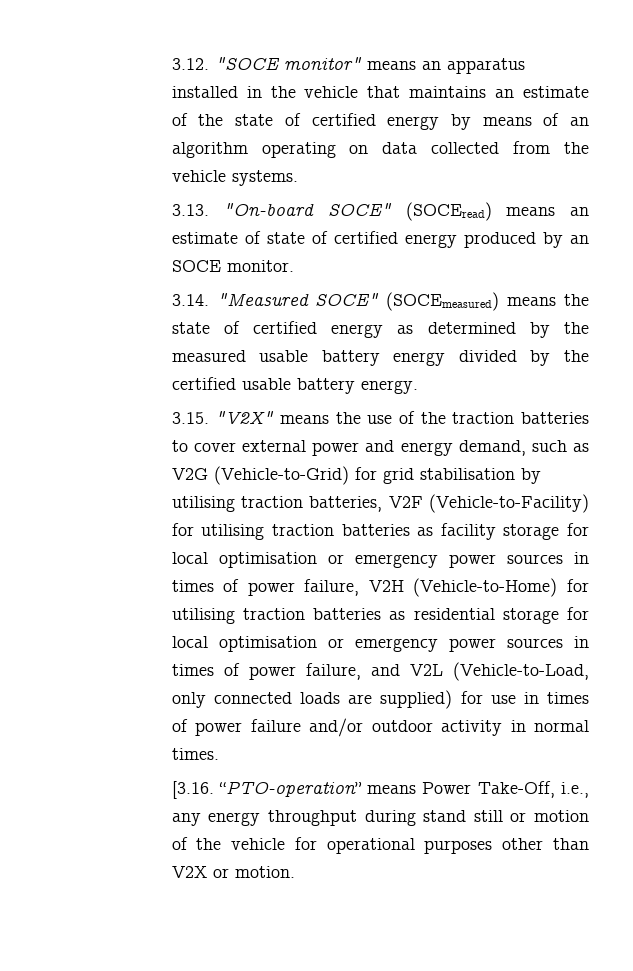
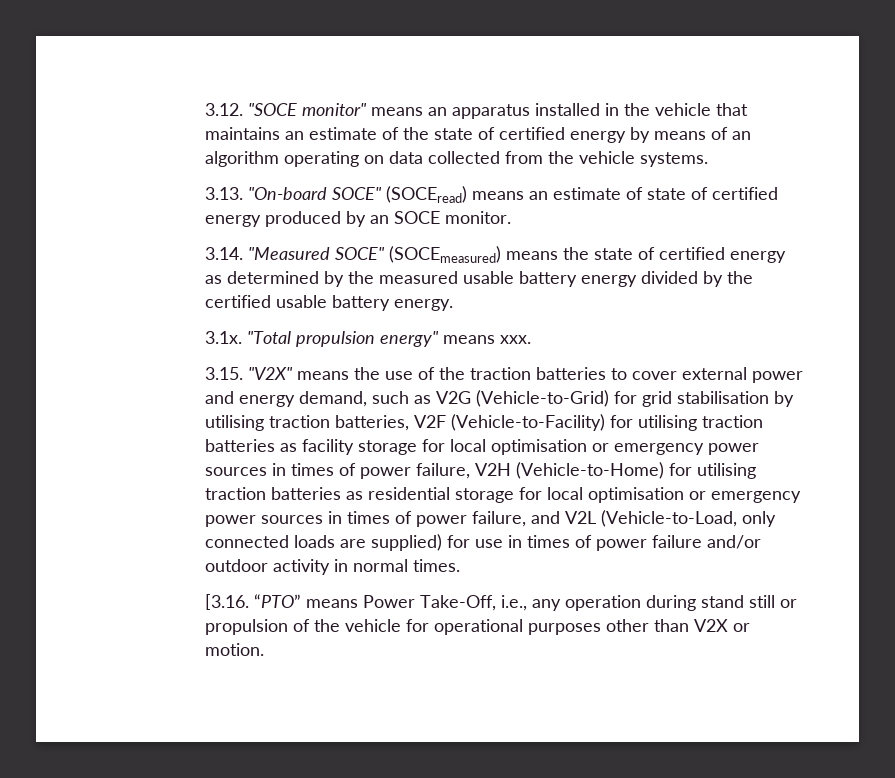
(418, 387) none -> [205,331,532,347] // 3.1x. "Total propulsion energy" means xxx.
[218,781,362,797] “PTO-operation” -> [254,594,302,608] “PTO”
[208,810,357,826] energy throughput -> [565,595,642,611] operation
[534,810,590,822] motion -> [205,619,289,635] propulsion

